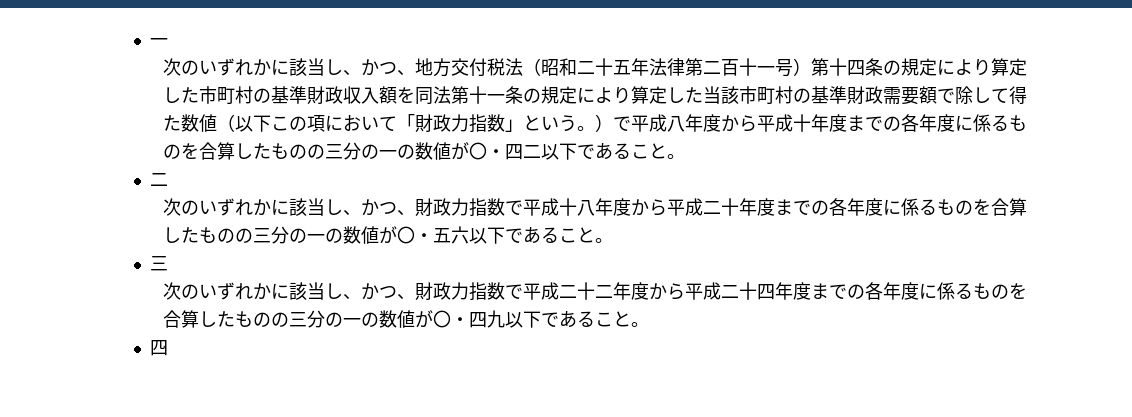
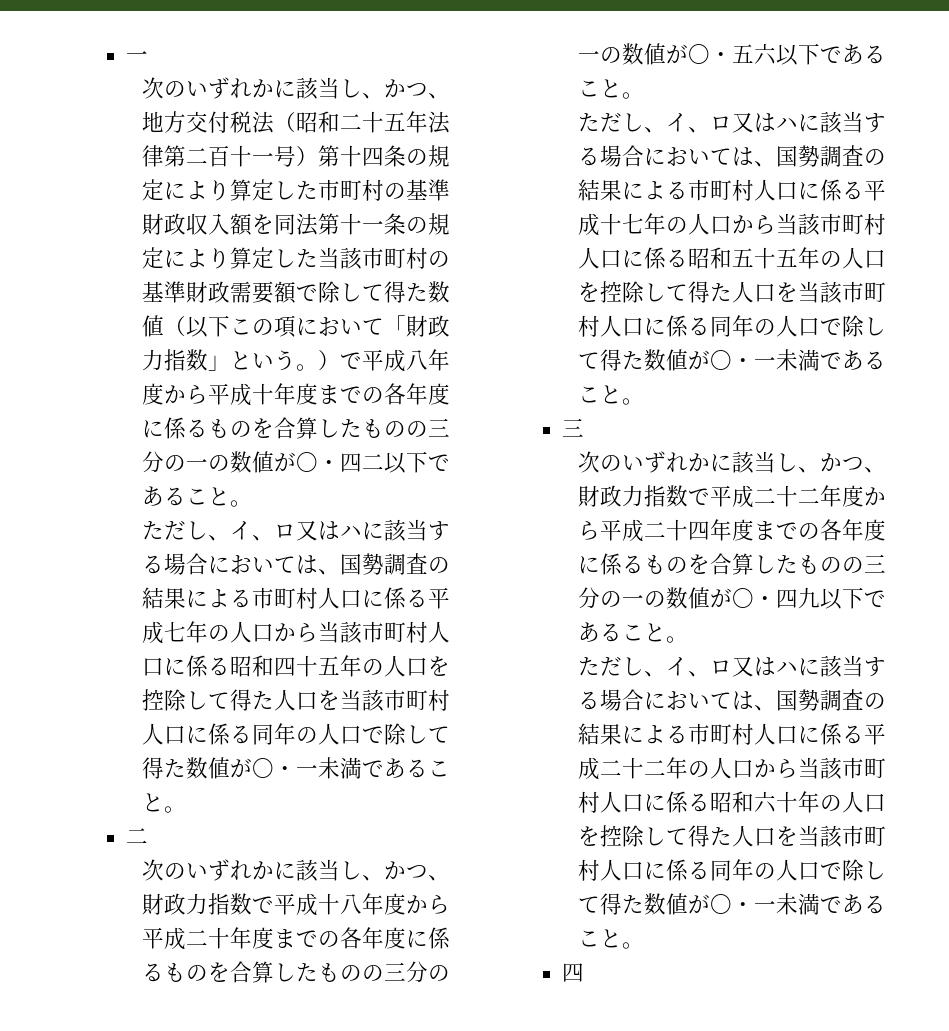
(686, 156) none -> [141,519,450,542] [141,553,450,575] [141,587,450,609] [141,621,450,644] [141,655,450,677] [141,689,450,712] [141,723,450,745] [141,757,450,779] [141,793,186,813] // ただし、イ、ロ又はハに該当する場合においては、国勢調査の結果による市町村人口に係る平成七年の人口から当該市町村人口に係る昭和四十五年の人口を控除して得た人口を当該市町村人口に係る同年の人口で除して得た数値が〇・一未満であること。
(614, 240) none -> [577,111,886,134] [577,145,886,167] [577,179,886,201] [577,213,886,236] [577,247,886,269] [577,281,886,304] [577,315,886,337] [577,349,886,371] [577,385,644,405] // ただし、イ、ロ又はハに該当する場合においては、国勢調査の結果による市町村人口に係る平成十七年の人口から当該市町村人口に係る昭和五十五年の人口を控除して得た人口を当該市町村人口に係る同年の人口で除して得た数値が〇・一未満であること。
(650, 324) none -> [577,655,886,678] [577,689,886,711] [577,723,886,745] [577,757,886,780] [577,791,886,813] [577,825,886,848] [577,859,886,881] [577,893,886,915] [577,929,644,949] // ただし、イ、ロ又はハに該当する場合においては、国勢調査の結果による市町村人口に係る平成二十二年の人口から当該市町村人口に係る昭和六十年の人口を控除して得た人口を当該市町村人口に係る同年の人口で除して得た数値が〇・一未満であること。

